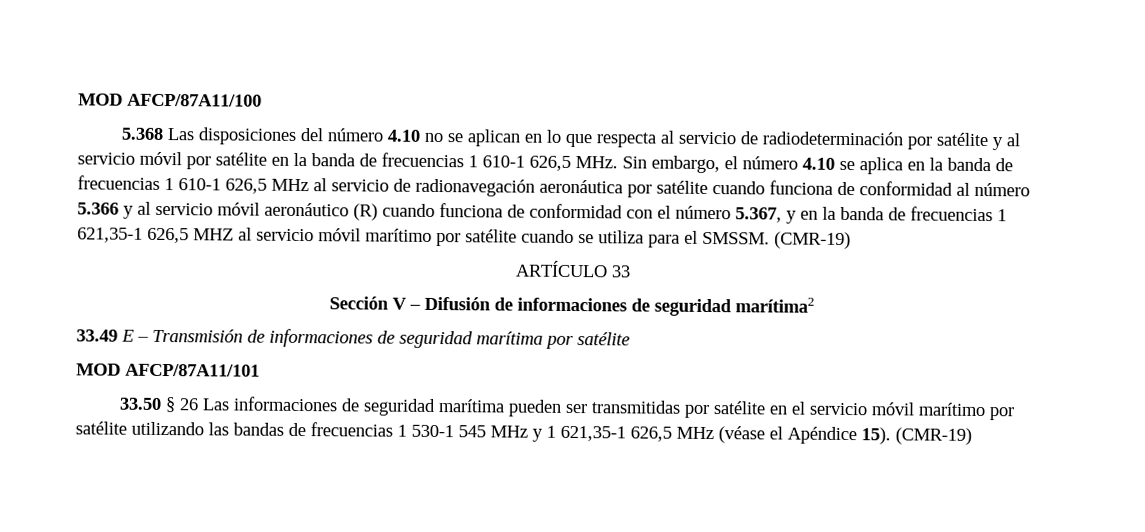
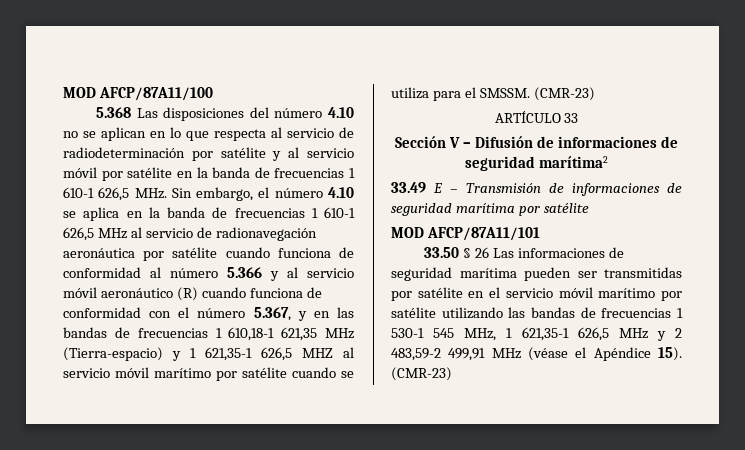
[822,206,1007,222] la banda de frecuencias 1 -> [337,307,354,318] [63,327,354,341] [63,347,196,361] las bandas de frecuencias 1 610,18-1 621,35 MHz (Tierra-espacio) y 1
[774,231,851,250] (CMR-19) -> [533,87,595,101] (CMR-23)
[490,425,543,442] MHz y -> [464,328,497,341] MHz,
(714, 433) none -> [656,328,682,341] [391,348,521,361] y 2 483,59-2 499,91 MHz
[895,427,972,445] (CMR-19) -> [391,367,452,381] (CMR-23)

